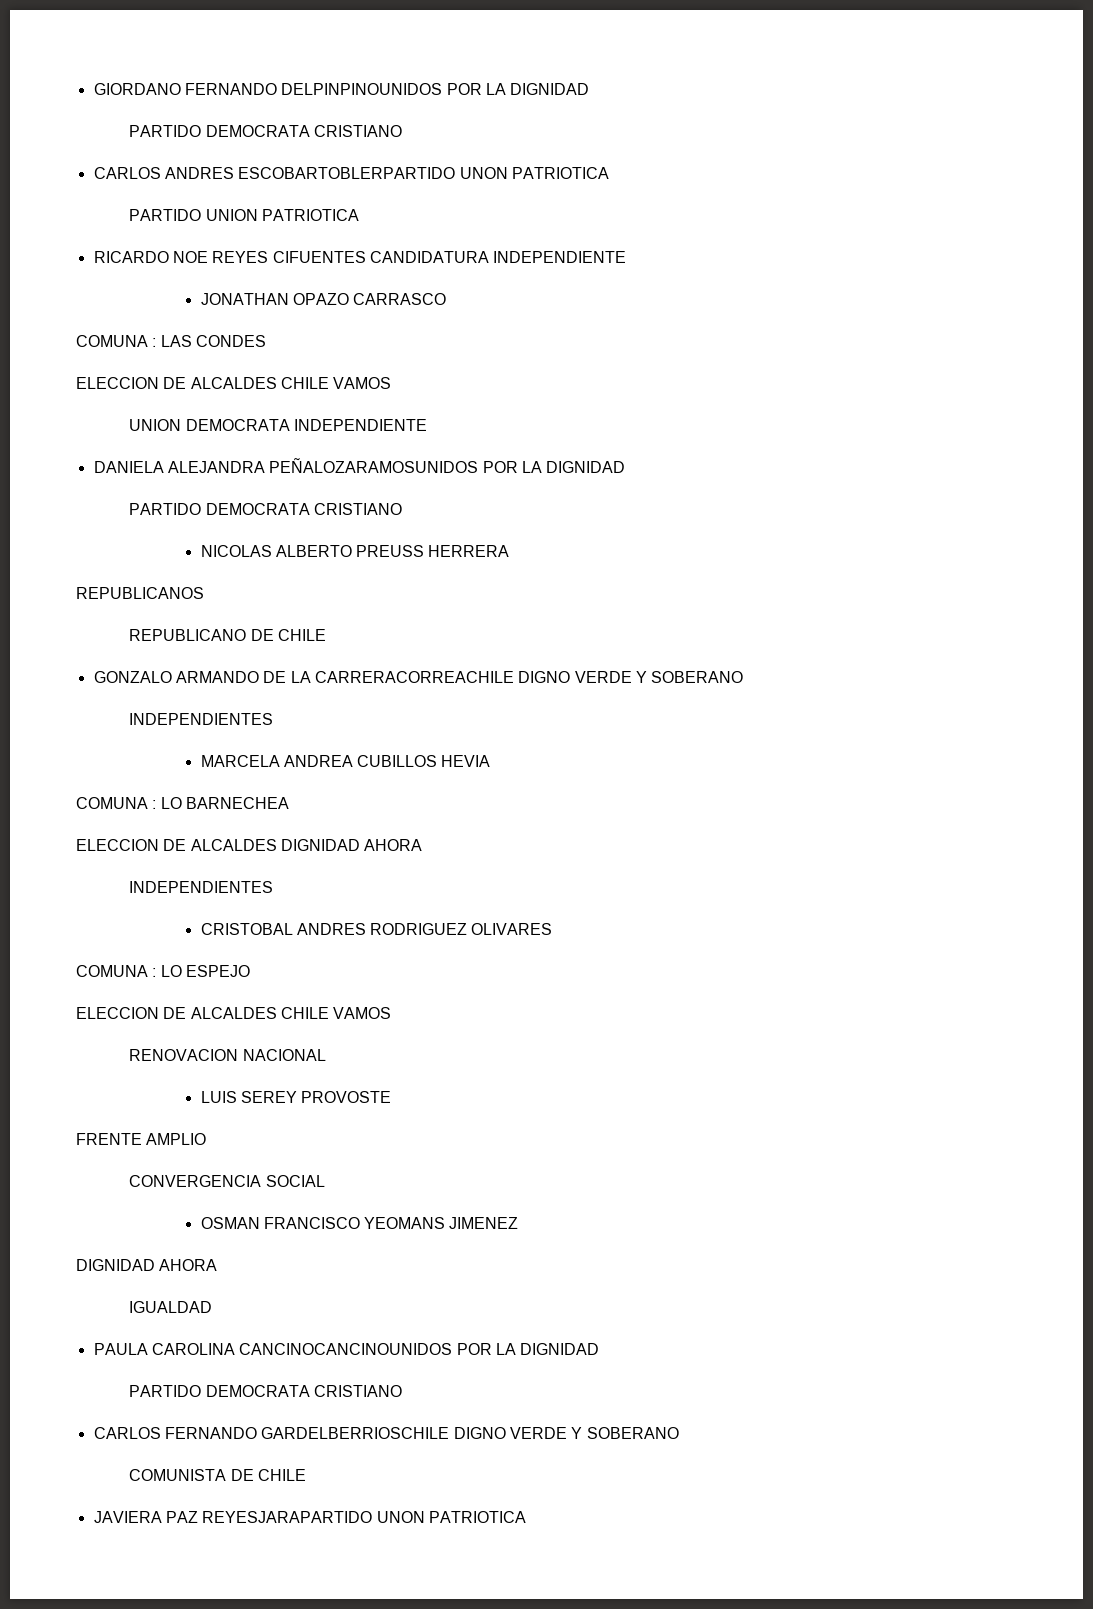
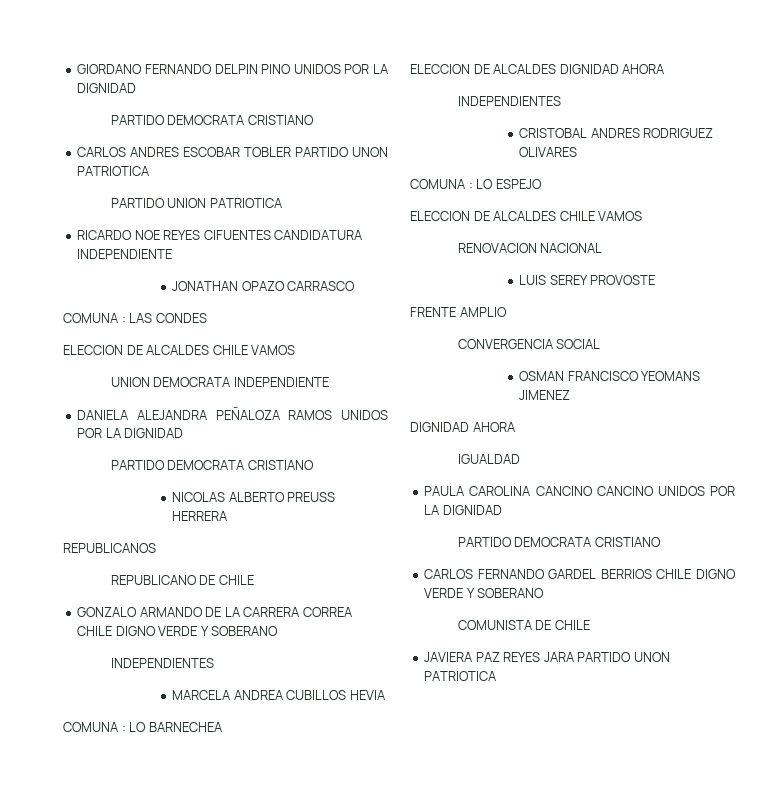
[281,83,443,95] DELPINPINOUNIDOS -> [214,64,341,74] DELPIN PINO UNIDOS
[238,167,456,179] ESCOBARTOBLERPARTIDO -> [183,147,350,157] ESCOBAR TOBLER PARTIDO
[269,458,479,473] PEÑALOZARAMOSUNIDOS -> [215,407,388,420] PEÑALOZA RAMOS UNIDOS
[314,671,514,683] CARRERACORREACHILE -> [243,607,352,617] [77,626,113,636] CARRERA CORREA CHILE
[239,1343,453,1355] CANCINOCANCINOUNIDOS -> [535,486,705,496] CANCINO CANCINO UNIDOS
[261,1427,450,1439] GARDELBERRIOSCHILE -> [548,569,692,579] GARDEL BERRIOS CHILE
[202,1511,373,1523] REYESJARAPARTIDO -> [503,652,632,662] REYES JARA PARTIDO

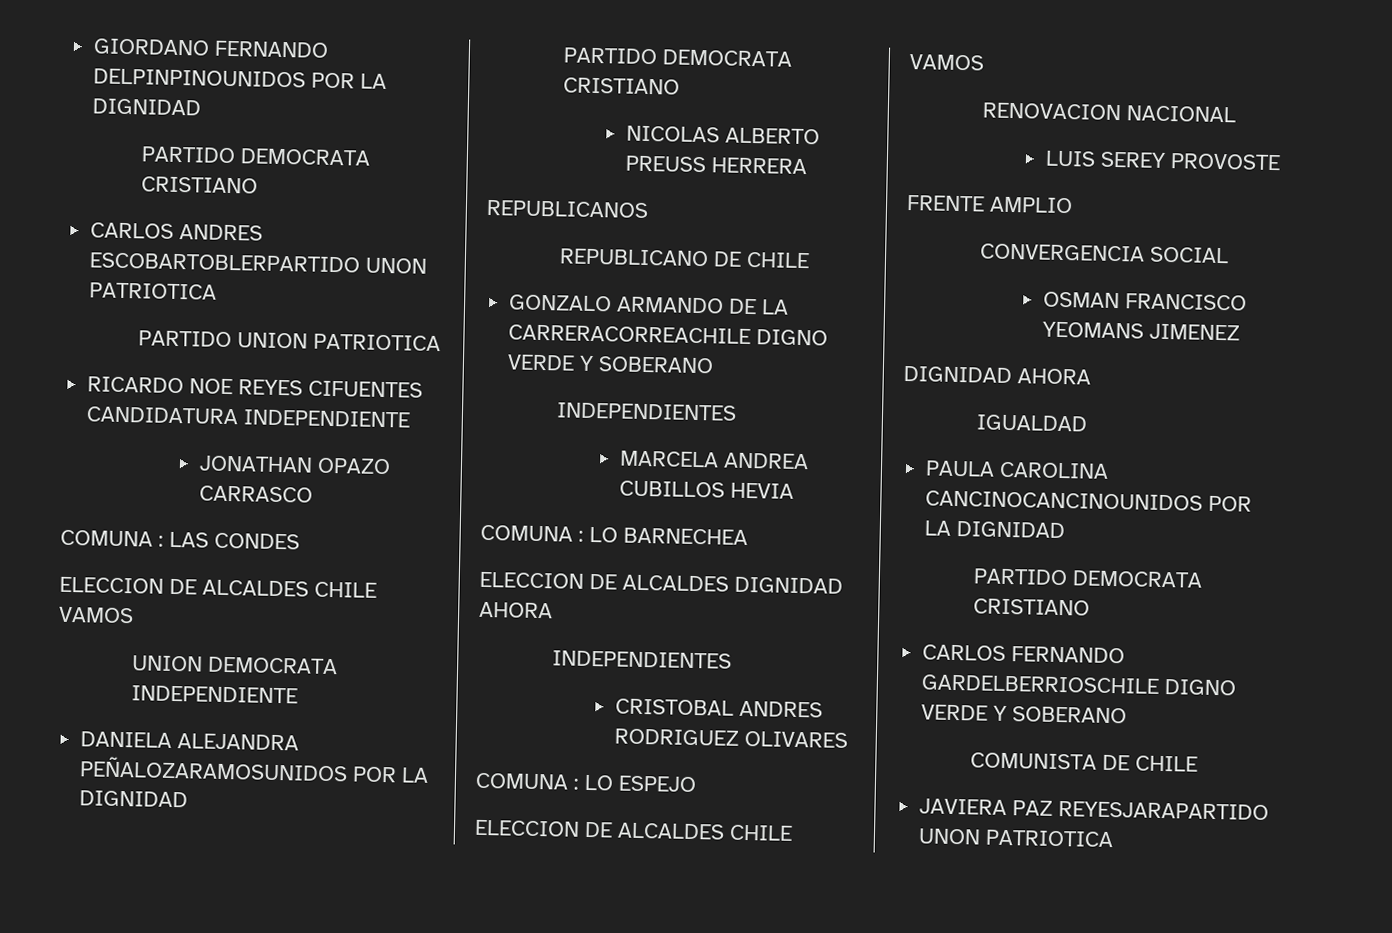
[214,64,341,74] DELPIN PINO UNIDOS -> [93,68,307,88] DELPINPINOUNIDOS
[183,147,350,157] ESCOBAR TOBLER PARTIDO -> [89,252,361,273] ESCOBARTOBLERPARTIDO
[215,407,388,420] PEÑALOZA RAMOS UNIDOS -> [79,756,349,782] PEÑALOZARAMOSUNIDOS
[243,607,352,617] [77,626,113,636] CARRERA CORREA CHILE -> [508,324,752,345] CARRERACORREACHILE
[535,486,705,496] CANCINO CANCINO UNIDOS -> [925,490,1204,511] CANCINOCANCINOUNIDOS
[548,569,692,579] GARDEL BERRIOS CHILE -> [921,674,1161,694] GARDELBERRIOSCHILE
[503,652,632,662] REYES JARA PARTIDO -> [1058,801,1270,821] REYESJARAPARTIDO

